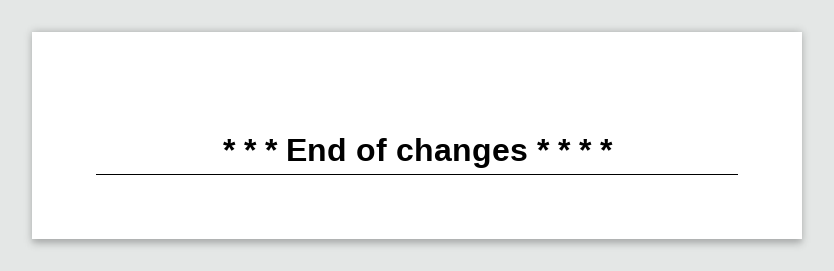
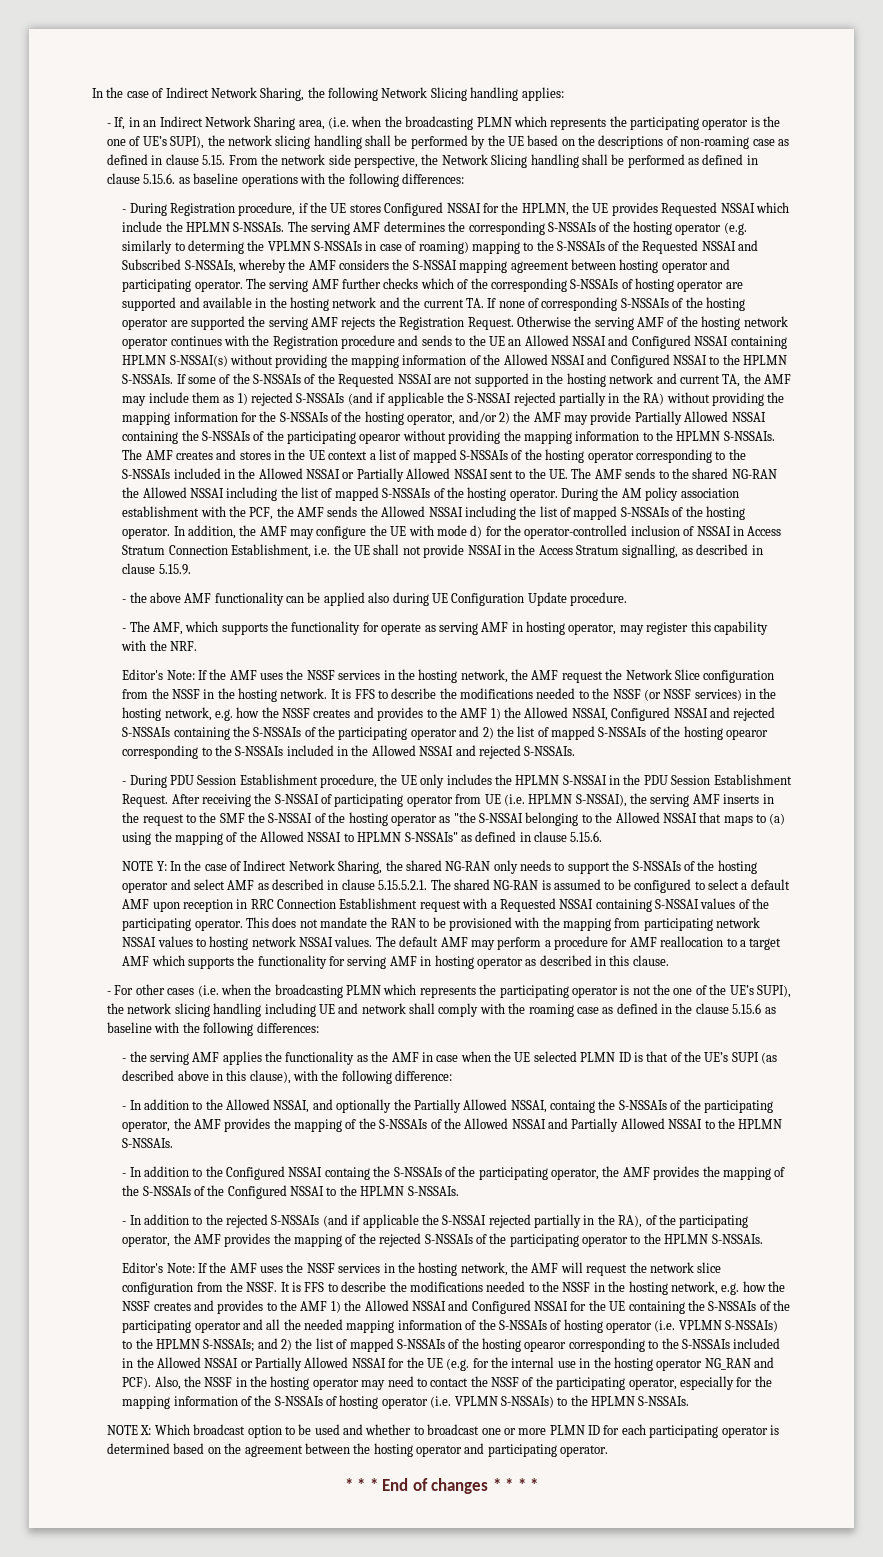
(222, 150) none -> [92,87,564,101] [107,116,781,130] [107,135,789,149] [107,154,758,168] [107,173,465,187] [122,202,789,216] [122,221,747,235] [122,240,758,254] [122,259,730,273] [122,278,743,292] [122,297,745,311] [122,316,788,330] [122,335,787,349] [122,354,788,368] [122,373,791,387] [122,392,785,406] [122,411,766,425] [122,430,775,444] [122,449,746,463] [122,468,777,482] [122,487,739,501] [122,506,745,520] [122,525,782,539] [122,544,763,558] [122,563,191,575] [122,592,627,606] [122,621,768,635] [121,640,197,651] [122,669,775,683] [122,688,777,702] [122,707,776,721] [122,726,768,740] [122,745,576,759] [122,774,792,788] [122,793,774,807] [122,812,786,826] [122,831,603,845] [122,860,757,874] [122,879,790,893] [122,898,770,912] [122,917,761,931] [122,936,782,950] [122,955,669,969] [107,984,791,998] [107,1003,776,1017] [107,1022,319,1036] [122,1051,778,1065] [122,1070,453,1084] [122,1099,773,1113] [122,1118,783,1132] [122,1138,174,1148] [122,1166,786,1180] [122,1185,459,1199] [122,1214,749,1228] [122,1233,763,1247] [122,1262,722,1276] [122,1281,785,1295] [122,1300,790,1314] [122,1319,779,1333] [122,1338,781,1352] [122,1357,774,1371] [122,1376,772,1390] [122,1395,690,1409] [107,1424,779,1438] [107,1443,609,1457] In the case of Indirect Network Sharing, the following Network Slicing handling applies: // - If, in an Indirect Network Sharing area, (i.e. when the broadcasting PLMN which represents the participating operator is the one of UE’s SUPI), the network slicing handling shall be performed by the UE based on the descriptions of non-roaming case as defined in clause 5.15. From the network side perspective, the Network Slicing handling shall be performed as defined in clause 5.15.6. as baseline operations with the following differences: // - During Registration procedure, if the UE stores Configured NSSAI for the HPLMN, the UE provides Requested NSSAI which include the HPLMN S-NSSAIs. The serving AMF determines the corresponding S-NSSAIs of the hosting operator (e.g. similarly to determing the VPLMN S-NSSAIs in case of roaming) mapping to the S-NSSAIs of the Requested NSSAI and Subscribed S-NSSAIs, whereby the AMF considers the S-NSSAI mapping agreement between hosting operator and participating operator. The serving AMF further checks which of the corresponding S-NSSAIs of hosting operator are supported and available in the hosting network and the current TA. If none of corresponding S-NSSAIs of the hosting operator are supported the serving AMF rejects the Registration Request. Otherwise the serving AMF of the hosting network operator continues with the Registration procedure and sends to the UE an Allowed NSSAI and Configured NSSAI containing HPLMN S-NSSAI(s) without providing the mapping information of the Allowed NSSAI and Configured NSSAI to the HPLMN S-NSSAIs. If some of the S-NSSAIs of the Requested NSSAI are not supported in the hosting network and current TA, the AMF may include them as 1) rejected S-NSSAIs (and if applicable the S-NSSAI rejected partially in the RA) without providing the mapping information for the S-NSSAIs of the hosting operator, and/or 2) the AMF may provide Partially Allowed NSSAI containing the S-NSSAIs of the participating opearor without providing the mapping information to the HPLMN S-NSSAIs. The AMF creates and stores in the UE context a list of mapped S-NSSAIs of the hosting operator corresponding to the S-NSSAIs included in the Allowed NSSAI or Partially Allowed NSSAI sent to the UE. The AMF sends to the shared NG-RAN the Allowed NSSAI including the list of mapped S-NSSAIs of the hosting operator. During the AM policy association establishment with the PCF, the AMF sends the Allowed NSSAI including the list of mapped S-NSSAIs of the hosting operator. In addition, the AMF may configure the UE with mode d) for the operator-controlled inclusion of NSSAI in Access Stratum Connection Establishment, i.e. the UE shall not provide NSSAI in the Access Stratum signalling, as described in clause 5.15.9. // - the above AMF functionality can be applied also during UE Configuration Update procedure. // - The AMF, which supports the functionality for operate as serving AMF in hosting operator, may register this capability with the NRF. // Editor's Note: If the AMF uses the NSSF services in the hosting network, the AMF request the Network Slice configuration from the NSSF in the hosting network. It is FFS to describe the modifications needed to the NSSF (or NSSF services) in the hosting network, e.g. how the NSSF creates and provides to the AMF 1) the Allowed NSSAI, Configured NSSAI and rejected S-NSSAIs containing the S-NSSAIs of the participating operator and 2) the list of mapped S-NSSAIs of the hosting opearor corresponding to the S-NSSAIs included in the Allowed NSSAI and rejected S-NSSAIs. // - During PDU Session Establishment procedure, the UE only includes the HPLMN S-NSSAI in the PDU Session Establishment Request. After receiving the S-NSSAI of participating operator from UE (i.e. HPLMN S-NSSAI), the serving AMF inserts in the request to the SMF the S-NSSAI of the hosting operator as "the S-NSSAI belonging to the Allowed NSSAI that maps to (a) using the mapping of the Allowed NSSAI to HPLMN S-NSSAIs" as defined in clause 5.15.6. // NOTE Y: In the case of Indirect Network Sharing, the shared NG-RAN only needs to support the S-NSSAIs of the hosting operator and select AMF as described in clause 5.15.5.2.1. The shared NG-RAN is assumed to be configured to select a default AMF upon reception in RRC Connection Establishment request with a Requested NSSAI containing S-NSSAI values of the participating operator. This does not mandate the RAN to be provisioned with the mapping from participating network NSSAI values to hosting network NSSAI values. The default AMF may perform a procedure for AMF reallocation to a target AMF which supports the functionality for serving AMF in hosting operator as described in this clause. // - For other cases (i.e. when the broadcasting PLMN which represents the participating operator is not the one of the UE’s SUPI), the network slicing handling including UE and network shall comply with the roaming case as defined in the clause 5.15.6 as baseline with the following differences: // - the serving AMF applies the functionality as the AMF in case when the UE selected PLMN ID is that of the UE’s SUPI (as described above in this clause), with the following difference: // - In addition to the Allowed NSSAI, and optionally the Partially Allowed NSSAI, containg the S-NSSAIs of the participating operator, the AMF provides the mapping of the S-NSSAIs of the Allowed NSSAI and Partially Allowed NSSAI to the HPLMN S-NSSAIs. // - In addition to the Configured NSSAI containg the S-NSSAIs of the participating operator, the AMF provides the mapping of the S-NSSAIs of the Configured NSSAI to the HPLMN S-NSSAIs. // - In addition to the rejected S-NSSAIs (and if applicable the S-NSSAI rejected partially in the RA), of the participating operator, the AMF provides the mapping of the rejected S-NSSAIs of the participating operator to the HPLMN S-NSSAIs. // Editor's Note: If the AMF uses the NSSF services in the hosting network, the AMF will request the network slice configuration from the NSSF. It is FFS to describe the modifications needed to the NSSF in the hosting network, e.g. how the NSSF creates and provides to the AMF 1) the Allowed NSSAI and Configured NSSAI for the UE containing the S-NSSAIs of the participating operator and all the needed mapping information of the S-NSSAIs of hosting operator (i.e. VPLMN S-NSSAIs) to the HPLMN S-NSSAIs; and 2) the list of mapped S-NSSAIs of the hosting opearor corresponding to the S-NSSAIs included in the Allowed NSSAI or Partially Allowed NSSAI for the UE (e.g. for the internal use in the hosting operator NG_RAN and PCF). Also, the NSSF in the hosting operator may need to contact the NSSF of the participating operator, especially for the mapping information of the S-NSSAIs of hosting operator (i.e. VPLMN S-NSSAIs) to the HPLMN S-NSSAIs. // NOTE X: Which broadcast option to be used and whether to broadcast one or more PLMN ID for each participating operator is determined based on the agreement between the hosting operator and participating operator. //

